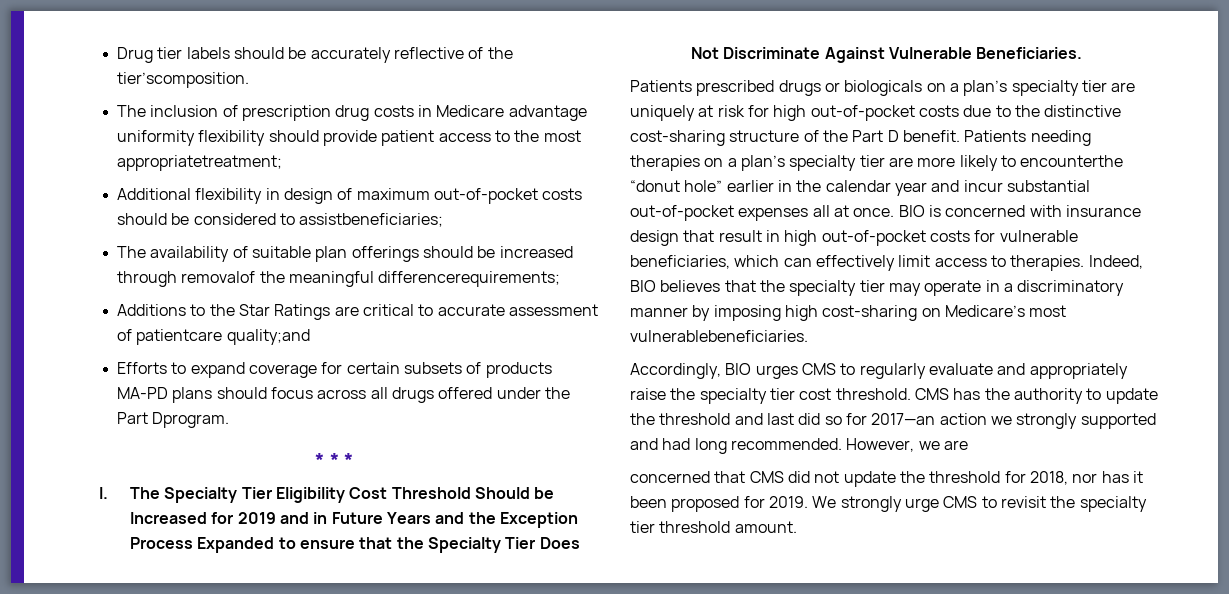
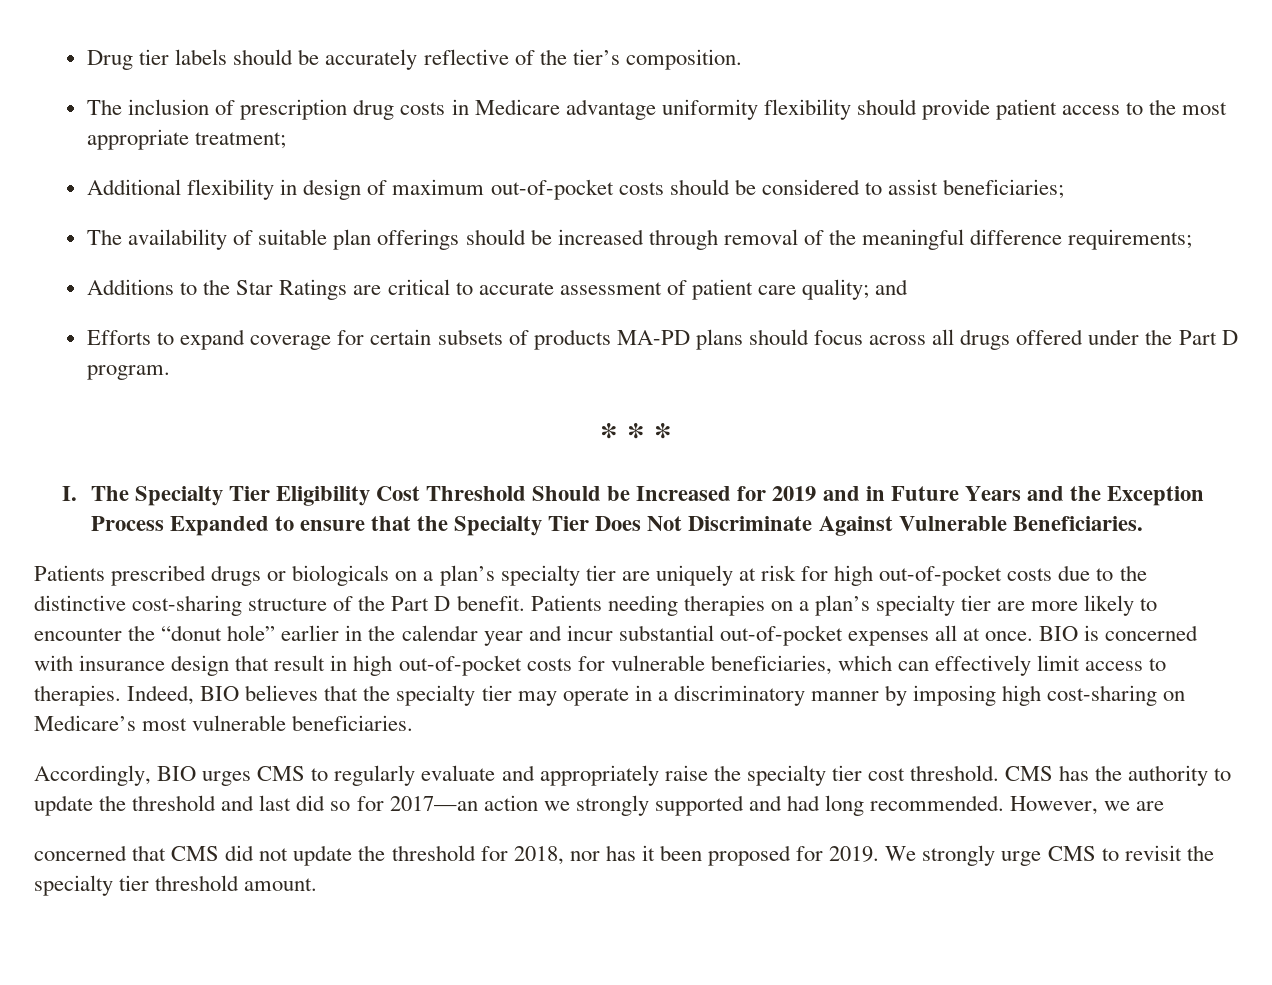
[117,72,250,88] tier’scomposition. -> [572,49,742,70] tier’s composition.
[117,155,283,171] appropriatetreatment; -> [87,129,287,150] appropriate treatment;
[299,213,444,227] assistbeneficiaries; -> [887,179,1065,199] assist beneficiaries;
[181,271,561,287] removalof the meaningful differencerequirements; -> [723,229,1193,250] removal of the meaningful difference requirements;
[136,329,310,345] patientcare quality;and -> [691,279,909,300] patient care quality; and
[152,412,230,428] Dprogram. -> [1221,330,1238,345] [87,365,171,380] D program.
[1020,155,1124,167] encounterthe -> [34,625,156,641] encounter the
[630,330,808,342] vulnerablebeneficiaries. -> [192,715,414,731] vulnerable beneficiaries.

